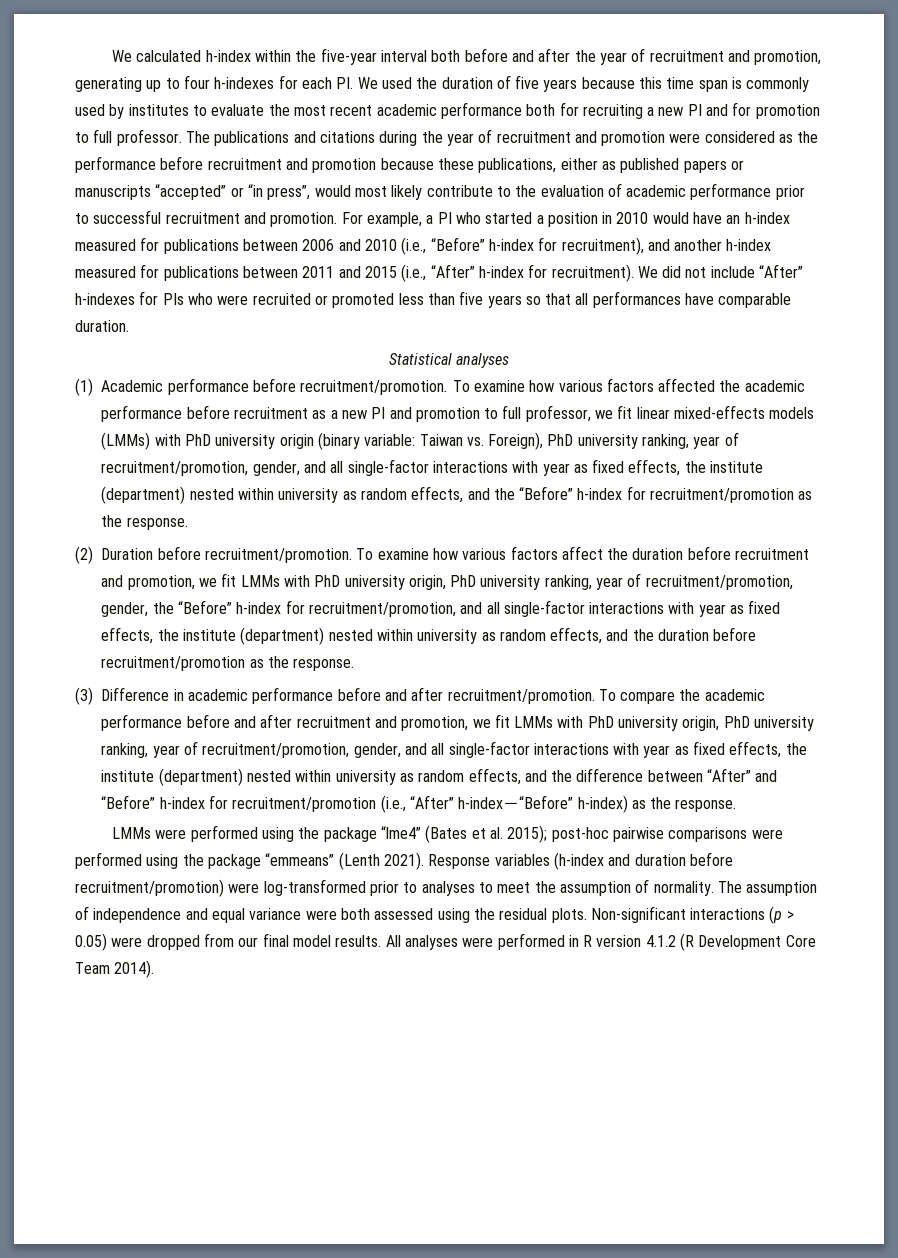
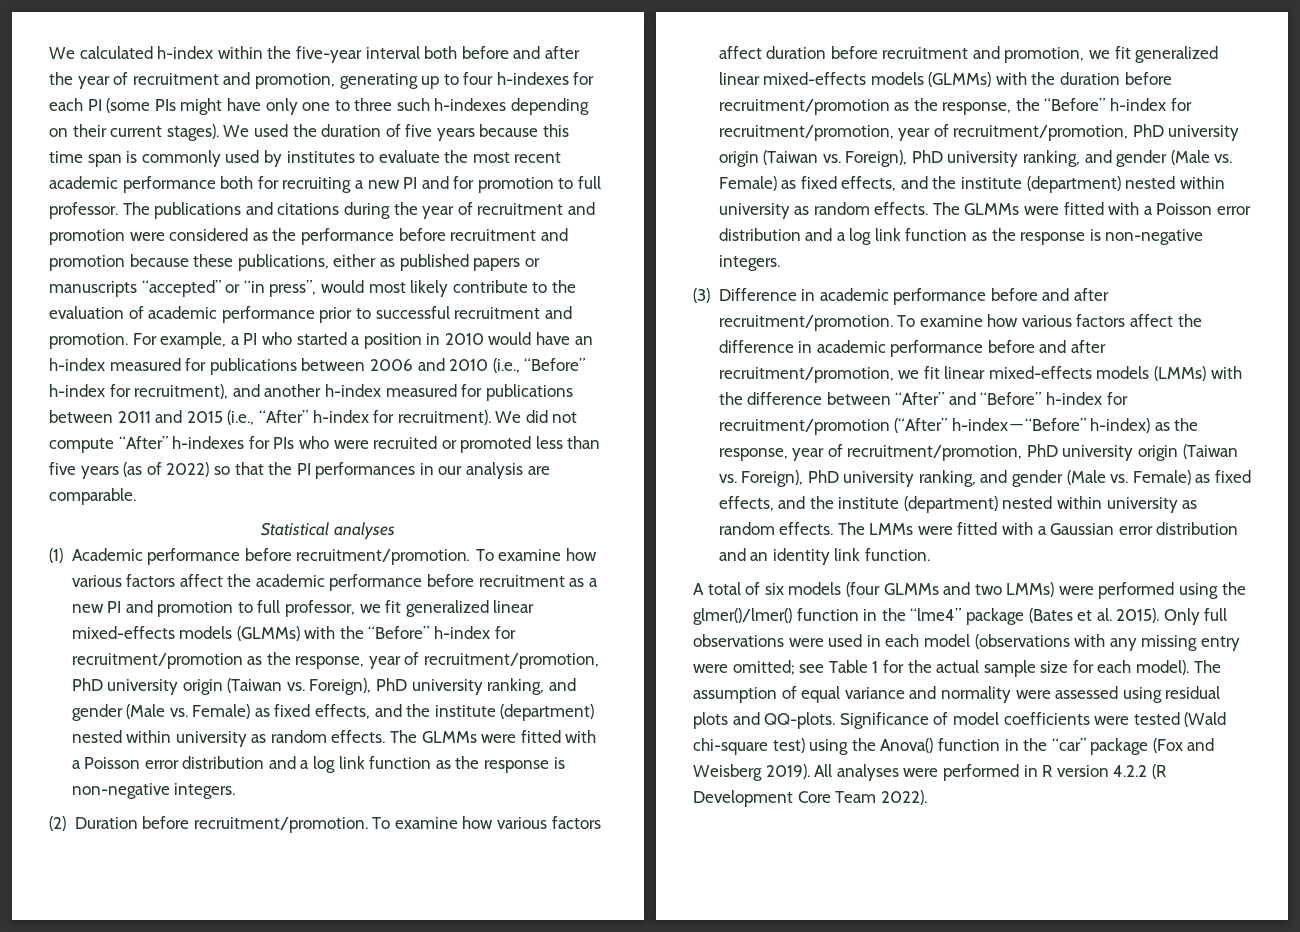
[336,77,354,89] PI. -> [87,98,590,115] [49,124,219,141] PI (some PIs might have only one to three such h-indexes depending on their current stages).
[710,266,755,278] include -> [49,438,114,453] compute
[525,291,792,308] [75,320,129,332] so that all performances have comparable duration. -> [123,462,550,479] [49,488,136,505] (as of 2022) so that the PI performances in our analysis are comparable.
[658,378,716,392] affected -> [179,574,223,587] affect
[636,405,815,419] [101,432,739,450] [101,459,764,476] [101,486,813,504] [101,515,188,530] linear mixed-effects models (LMMs) with PhD university origin (binary variable: Taiwan vs. Foreign), PhD university ranking, year of recruitment/promotion, gender, and all single-factor interactions with year as fixed effects, the institute (department) nested within university as random effects, and the “Before” h-index for recruitment/promotion as the response. -> [405,600,535,617] [71,626,516,641] [71,652,600,669] [71,678,576,695] [71,704,595,721] [71,730,597,747] [71,756,565,773] [71,783,236,799] generalized linear mixed-effects models (GLMMs) with the “Before” h-index for recruitment/promotion as the response, year of recruitment/promotion, PhD university origin (Taiwan vs. Foreign), PhD university ranking, and gender (Male vs. Female) as fixed effects, and the institute (department) nested within university as random effects. The GLMMs were fitted with a Poisson error distribution and a log link function as the response is non-negative integers.
[607,548,629,560] the -> (762, 52) none
[240,573,793,590] [101,602,149,617] LMMs with PhD university origin, PhD university ranking, year of recruitment/promotion, gender, -> [1135,46,1219,63] [718,72,1172,87] [718,98,1012,115] generalized linear mixed-effects models (GLMMs) with the duration before recruitment/promotion as the response,
[460,600,781,617] [101,627,757,645] [101,656,355,671] and all single-factor interactions with year as fixed effects, the institute (department) nested within university as random effects, and the duration before recruitment/promotion as the response. -> [898,124,1240,141] [718,150,1233,167] [718,176,1225,193] [718,202,1251,219] [718,228,1204,245] [718,255,780,271] year of recruitment/promotion, PhD university origin (Taiwan vs. Foreign), PhD university ranking, and gender (Male vs. Female) as fixed effects, and the institute (department) nested within university as random effects. The GLMMs were fitted with a Poisson error distribution and a log link function as the response is non-negative integers.
[620,689,765,704] [101,714,815,731] [101,741,807,758] [101,768,547,786] compare the academic performance before and after recruitment and promotion, we fit LMMs with PhD university origin, PhD university ranking, year of recruitment/promotion, gender, and all single-factor interactions with year as fixed effects, the institute (department) nested within university as random effects, and -> [919,314,1202,327] [718,340,1107,357] [718,366,1242,383] examine how various factors affect the difference in academic performance before and after recruitment/promotion, we fit linear mixed-effects models (LMMs) with
[380,795,454,813] (i.e., “After” -> [894,418,948,433] (“After”
[675,799,737,812] [112,825,783,843] [75,852,733,870] [75,879,818,897] [75,906,794,924] [75,933,382,951] response. // LMMs were performed using the package “lme4” (Bates et al. 2015); post-hoc pairwise comparisons were performed using the package “emmeans” (Lenth 2021). Response variables (h-index and duration before recruitment/promotion) were log-transformed prior to analyses to meet the assumption of normality. The assumption of independence and equal variance were both assessed using the residual plots. Non-significant interactions (p > 0.05) were dropped from our final model results. -> [718,444,1238,461] [718,470,1251,487] [718,496,1198,513] [718,522,1239,535] [718,548,930,565] [693,582,1246,599] [693,608,1228,625] [693,634,1240,651] [693,660,1221,677] [693,686,1221,703] [693,712,1227,729] [693,738,1215,755] [693,764,810,781] response, year of recruitment/promotion, PhD university origin (Taiwan vs. Foreign), PhD university ranking, and gender (Male vs. Female) as fixed effects, and the institute (department) nested within university as random effects. The LMMs were fitted with a Gaussian error distribution and an identity link function. // A total of six models (four GLMMs and two LMMs) were performed using the glmer()/lmer() function in the “lme4” package (Bates et al. 2015). Only full observations were used in each model (observations with any missing entry were omitted; see Table 1 for the actual sample size for each model). The assumption of equal variance and normality were assessed using residual plots and QQ-plots. Significance of model coefficients were tested (Wald chi-square test) using the Anova() function in the “car” package (Fox and Weisberg 2019).
[645,935,676,947] 4.1.2 -> [1113,765,1148,777] 4.2.2
[114,960,155,978] 2014). -> [880,790,927,805] 2022).

